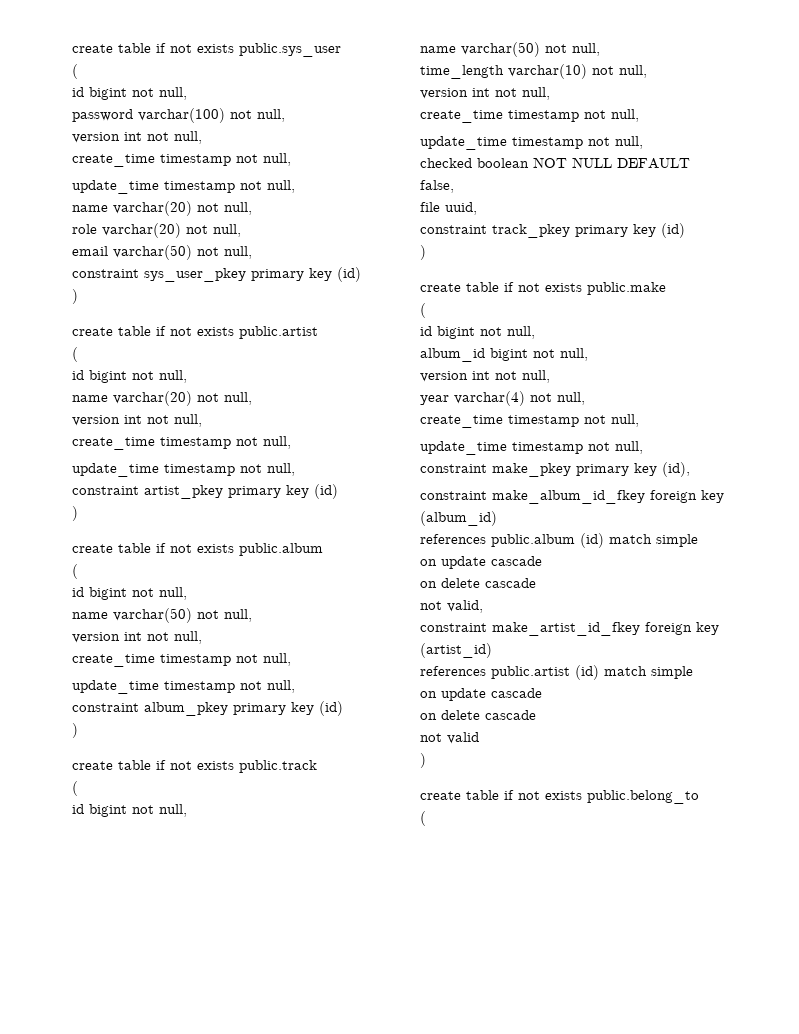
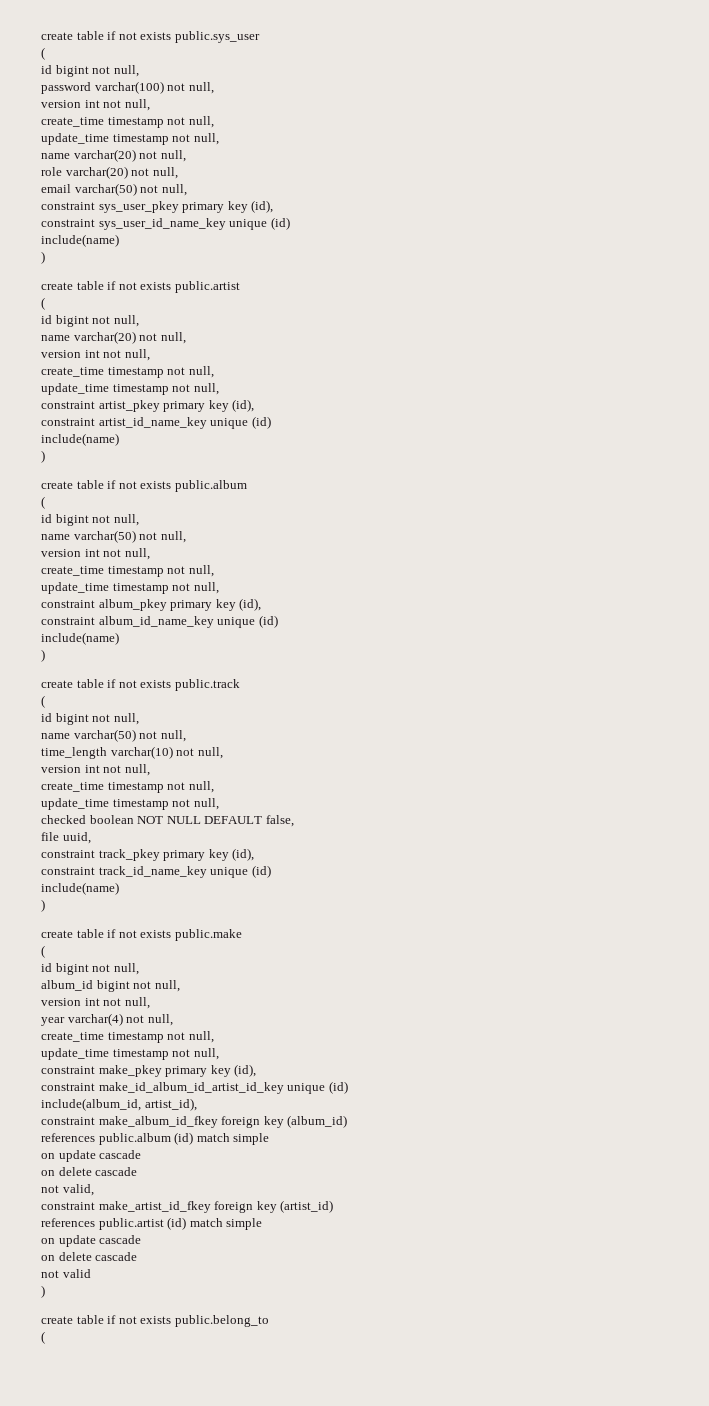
[337,267,361,282] (id) -> [251,200,274,213] [41,217,290,230] [41,234,119,247] (id), // constraint sys_user_id_name_key unique (id) // include(name)
[314,484,338,499] (id) -> [232,399,255,412] [41,416,271,429] [41,433,119,446] (id), // constraint artist_id_name_key unique (id) // include(name)
[319,701,343,716] (id) -> [239,598,262,611] [41,615,278,628] [41,632,119,645] (id), // constraint album_id_name_key unique (id) // include(name)
[661,223,685,238] (id) -> [232,848,255,861] [41,865,271,878] [41,882,119,895] (id), // constraint track_id_name_key unique (id) // include(name)
(690, 469) none -> [41,1081,348,1094] [41,1098,197,1111] // constraint make_id_album_id_artist_id_key unique (id) // include(album_id, artist_id),

